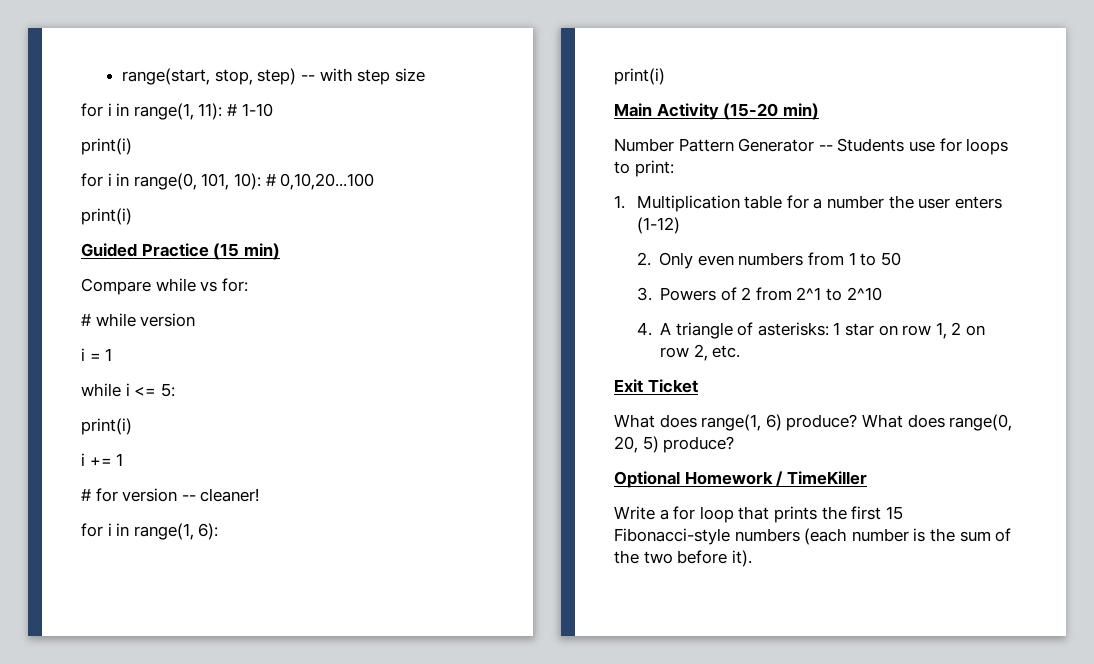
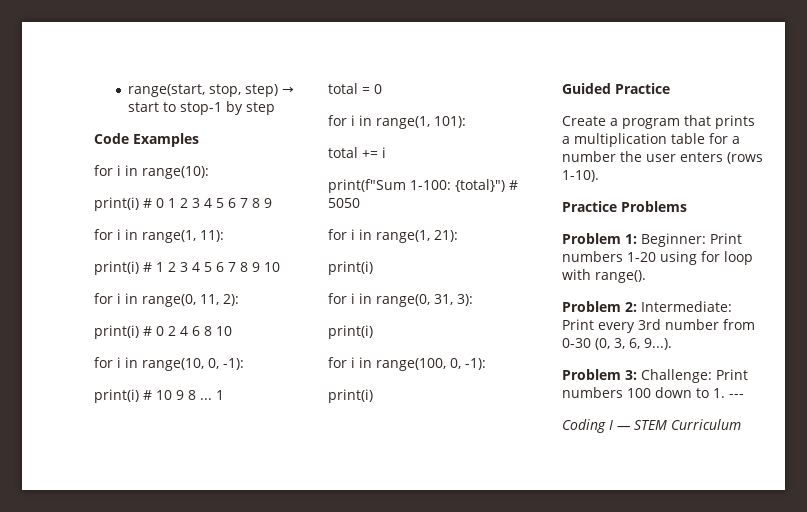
[301,68,425,85] -- with step size -> [282,87,295,94] [128,101,276,115] [94,133,199,147] [94,165,209,179] [94,197,272,211] → start to stop-1 by step // Code Examples // for i in range(10): // print(i) # 0 1 2 3 4 5 6 7 8 9
[226,103,273,117] # 1-10 -> [94,261,280,275] [94,293,239,307] [94,325,232,339] [94,357,244,371] [94,389,224,403] [328,83,382,94] [328,115,466,129] [328,147,386,158] [328,179,518,193] [328,198,360,208] [328,229,458,243] // print(i) # 1 2 3 4 5 6 7 8 9 10 // for i in range(0, 11, 2): // print(i) # 0 2 4 6 8 10 // for i in range(10, 0, -1): // print(i) # 10 9 8 ... 1 // total = 0 // for i in range(1, 101): // total += i // print(f"Sum 1-100: {total}") # 5050 // for i in range(1, 21):
[201,173,375,190] [81,208,132,225] [81,243,280,260] [81,278,248,295] [81,313,196,327] [81,348,113,361] [81,383,175,397] [81,418,132,435] [81,453,124,466] [81,488,260,502] [81,523,219,540] [614,68,665,85] [614,103,819,120] [614,138,1009,155] [614,160,674,177] [614,195,740,212] 101, 10): # 0,10,20...100 // print(i) // Guided Practice (15 min) // Compare while vs for: // # while version // i = 1 // while i <= 5: // print(i) // i += 1 // # for version -- cleaner! // for i in range(1, 6): // print(i) // Main Activity (15-20 min) // Number Pattern Generator -- Students use for loops to print: // 1. Multiplication -> [434,294,473,306] [328,325,373,339] [328,357,486,371] [328,389,373,403] [562,83,670,94] [562,115,755,129] [562,133,667,147] 31, 3): // print(i) // for i in range(100, 0, -1): // print(i) // Guided Practice // Create a program that prints a multiplication
[636,217,680,234] [636,252,901,269] [636,287,882,301] [636,322,985,339] [660,344,741,361] [614,379,698,393] [614,414,1013,431] [614,436,735,453] [614,471,867,488] [614,506,903,523] [614,528,1012,545] [614,550,752,567] (1-12) // 2. Only even numbers from 1 to 50 // 3. Powers of 2 from 2^1 to 2^10 // 4. A triangle of asterisks: 1 star on row 1, 2 on row 2, etc. // Exit Ticket // What does range(1, 6) produce? What does range(0, 20, 5) produce? // Optional Homework / TimeKiller // Write a for loop that prints the first 15 Fibonacci-style numbers (each number is the sum of the two before it). -> [727,152,763,164] [562,170,599,182] [562,201,687,212] [562,233,742,247] [562,251,753,265] [562,269,646,283] [562,301,732,312] [562,319,755,333] [562,338,672,350] [562,369,748,383] [562,387,744,398] [562,419,741,433] (rows 1-10). // Practice Problems // Problem 1: Beginner: Print numbers 1-20 using for loop with range(). // Problem 2: Intermediate: Print every 3rd number from 0-30 (0, 3, 6, 9...). // Problem 3: Challenge: Print numbers 100 down to 1. --- // Coding I — STEM Curriculum

